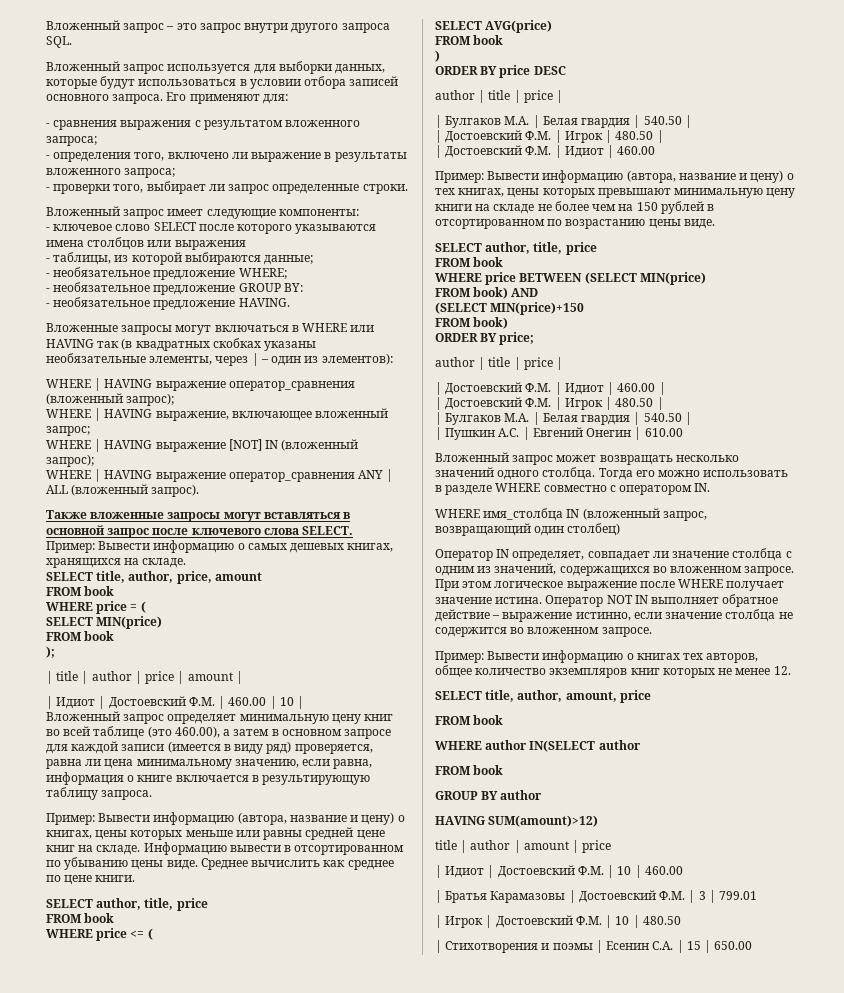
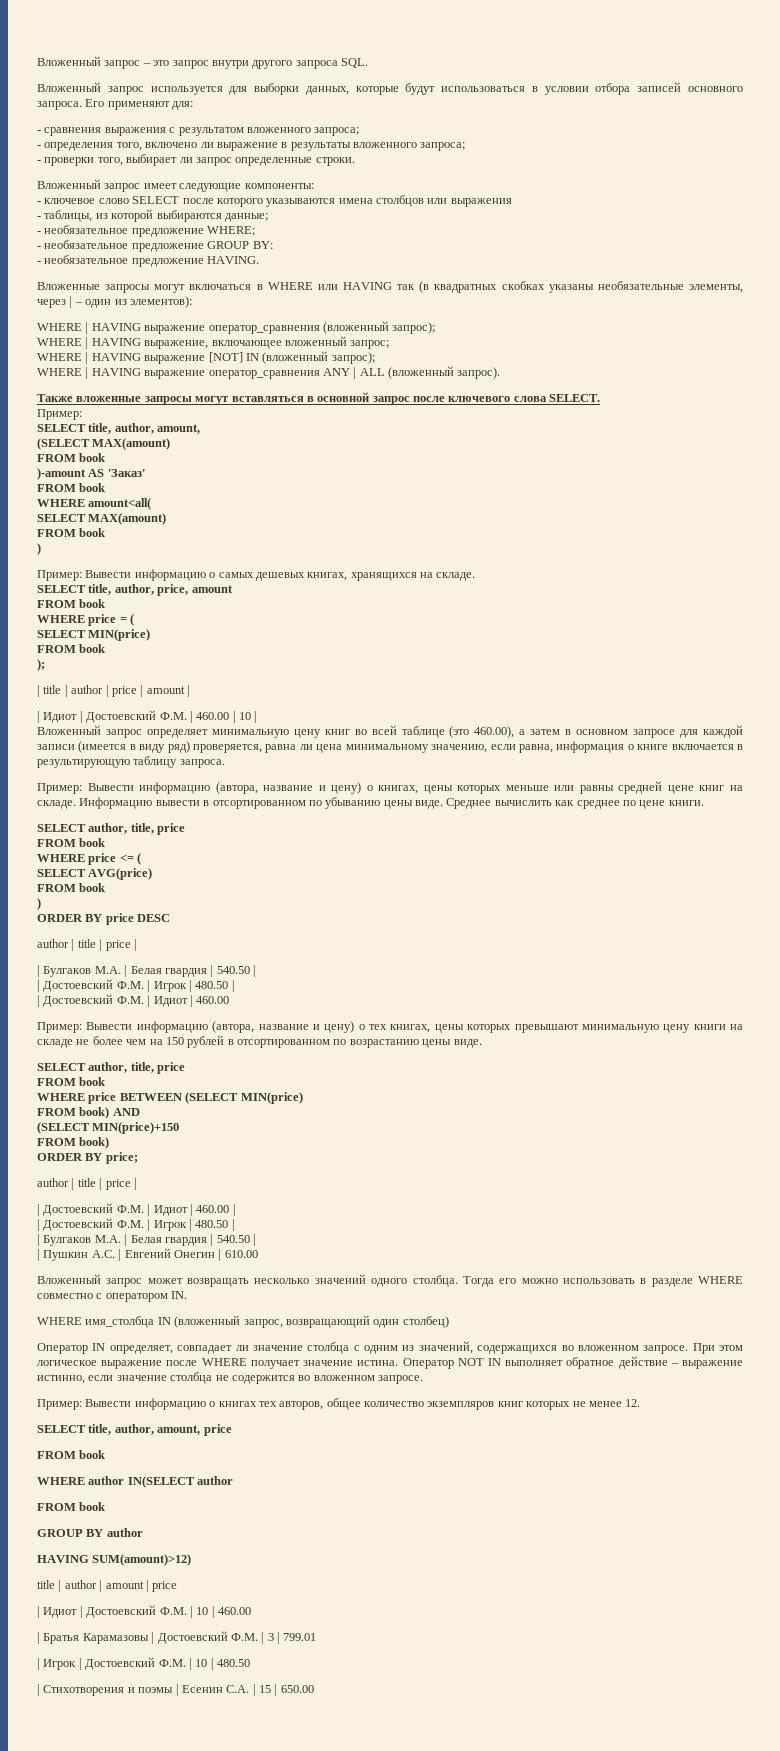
(95, 547) none -> [37,423,201,434] [37,438,171,450] [37,453,106,462] [37,468,145,480] [37,483,106,492] [37,498,152,510] [37,513,167,525] [37,528,106,537] [37,543,41,555] [37,570,82,581] // SELECT title, author, amount, // (SELECT MAX(amount) // FROM book // )-amount AS 'Заказ' // FROM book // WHERE amount<all( // SELECT MAX(amount) // FROM book // ) // Пример:

